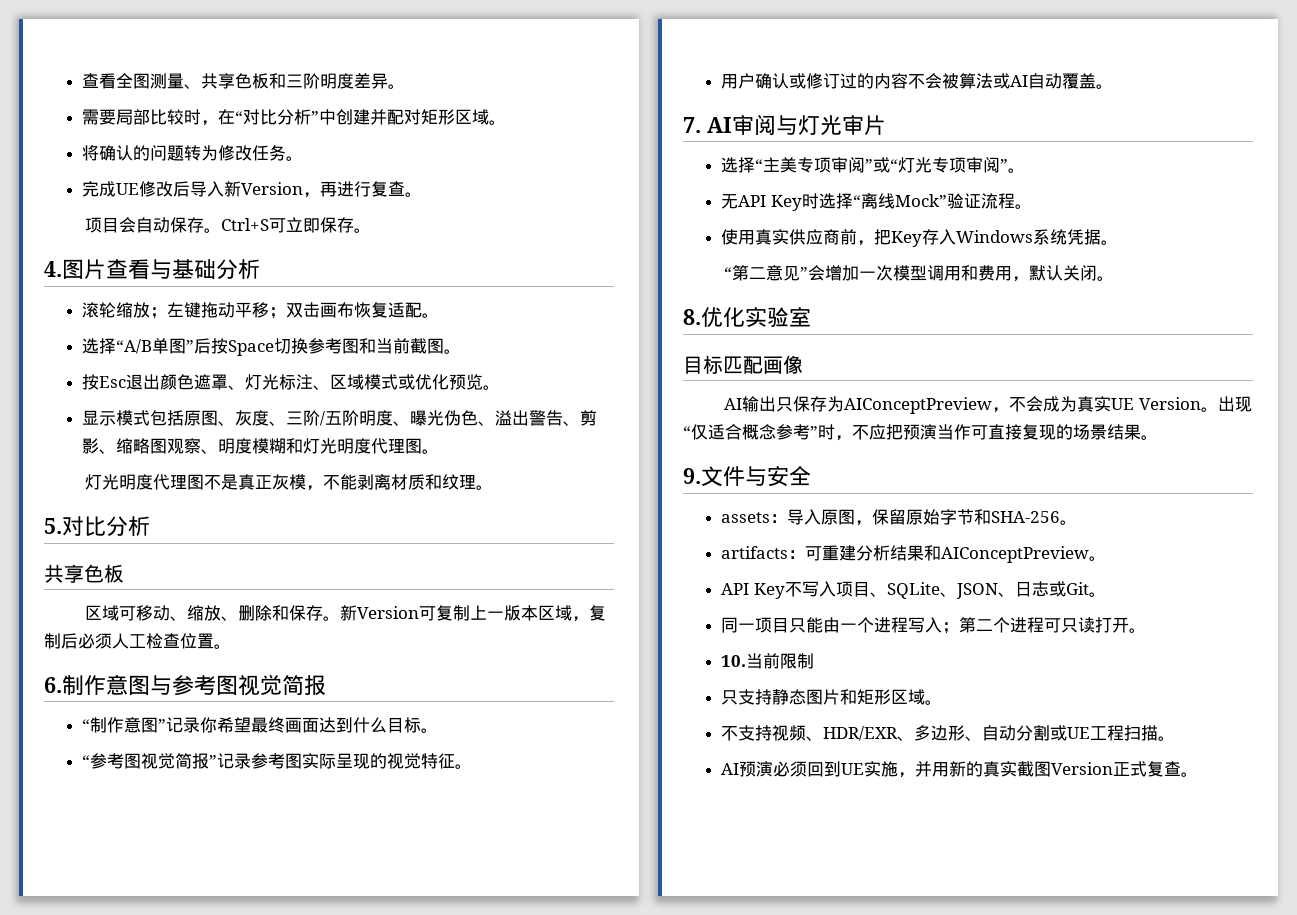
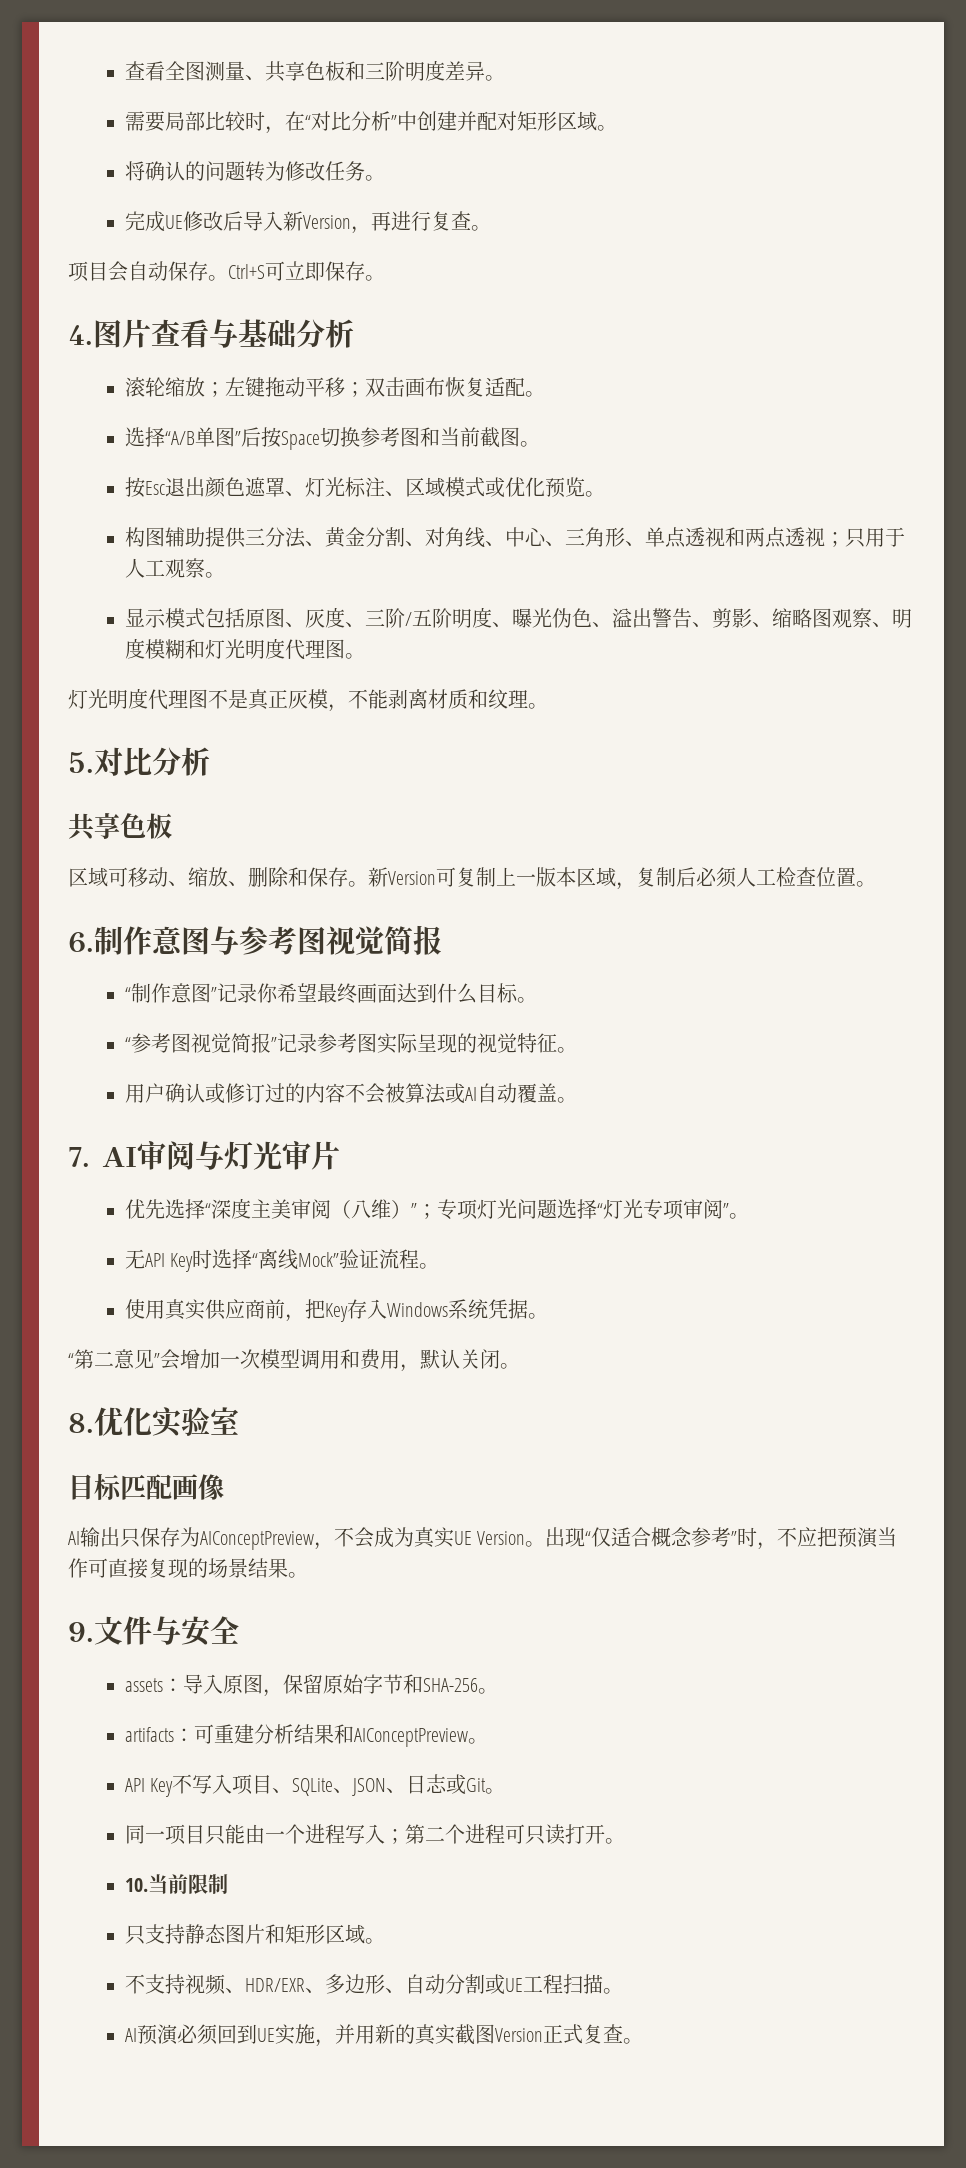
(501, 387) none -> [124,527,905,548] [124,558,225,578] // 构图辅助提供三分法、黄金分割、对角线、中心、三角形、单点透视和两点透视；只用于人工观察。
[721,157,891,173] 选择“主美专项审阅”或 -> [124,1198,597,1220] 优先选择“深度主美审阅（八维）”；专项灯光问题选择

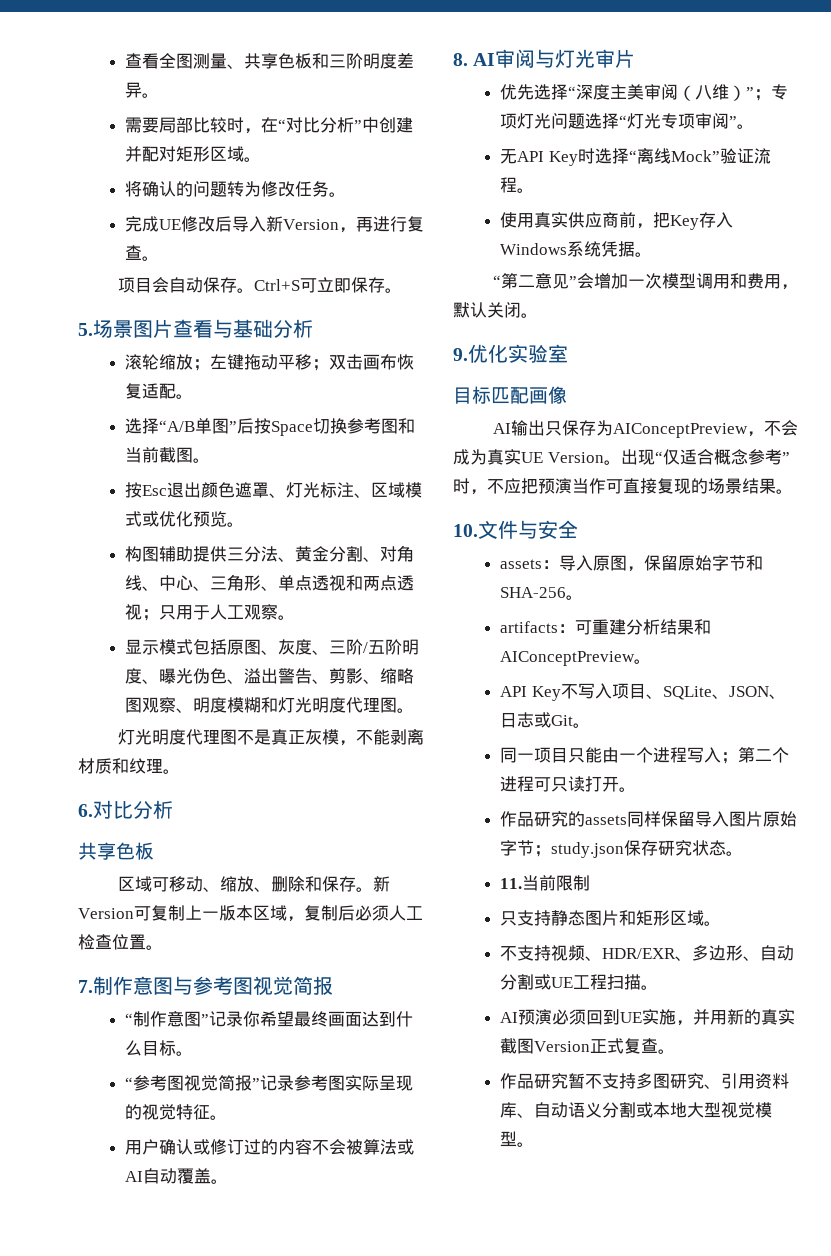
[68,325,93,345] 4. -> [78,320,133,338] 5.场景
[68,752,94,773] 5. -> [78,804,93,817] 6.
[68,932,94,953] 6. -> [78,980,93,993] 7.
[68,1147,90,1167] 7. -> [453,53,468,66] 8.
[68,1413,94,1433] 8. -> [453,348,468,361] 9.
[68,1622,94,1642] 9. -> [453,524,478,537] 10.
[124,1878,148,1892] 10. -> [500,811,798,827] [500,840,744,858] [500,878,523,889] 作品研究的assets同样保留导入图片原始字节；study.json保存研究状态。 // 11.
(643, 2041) none -> [500,1073,790,1089] [500,1102,773,1118] [500,1131,535,1147] // 作品研究暂不支持多图研究、引用资料库、自动语义分割或本地大型视觉模型。

